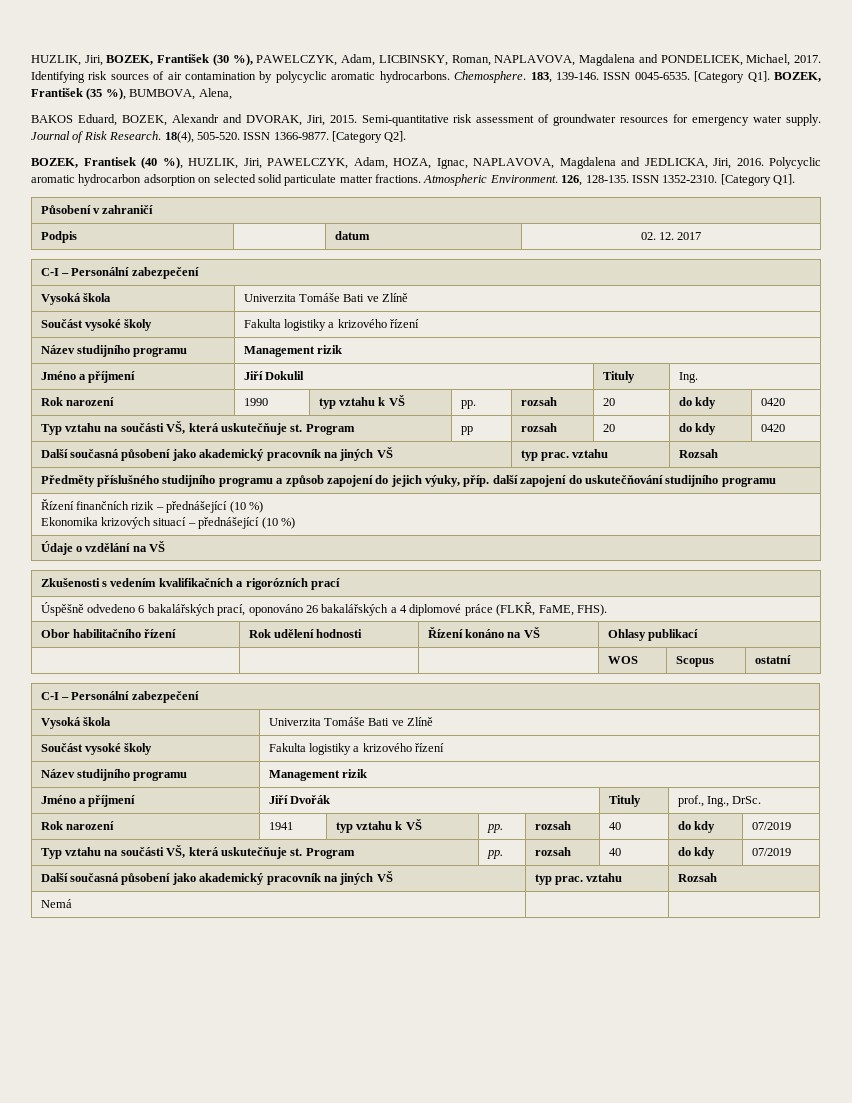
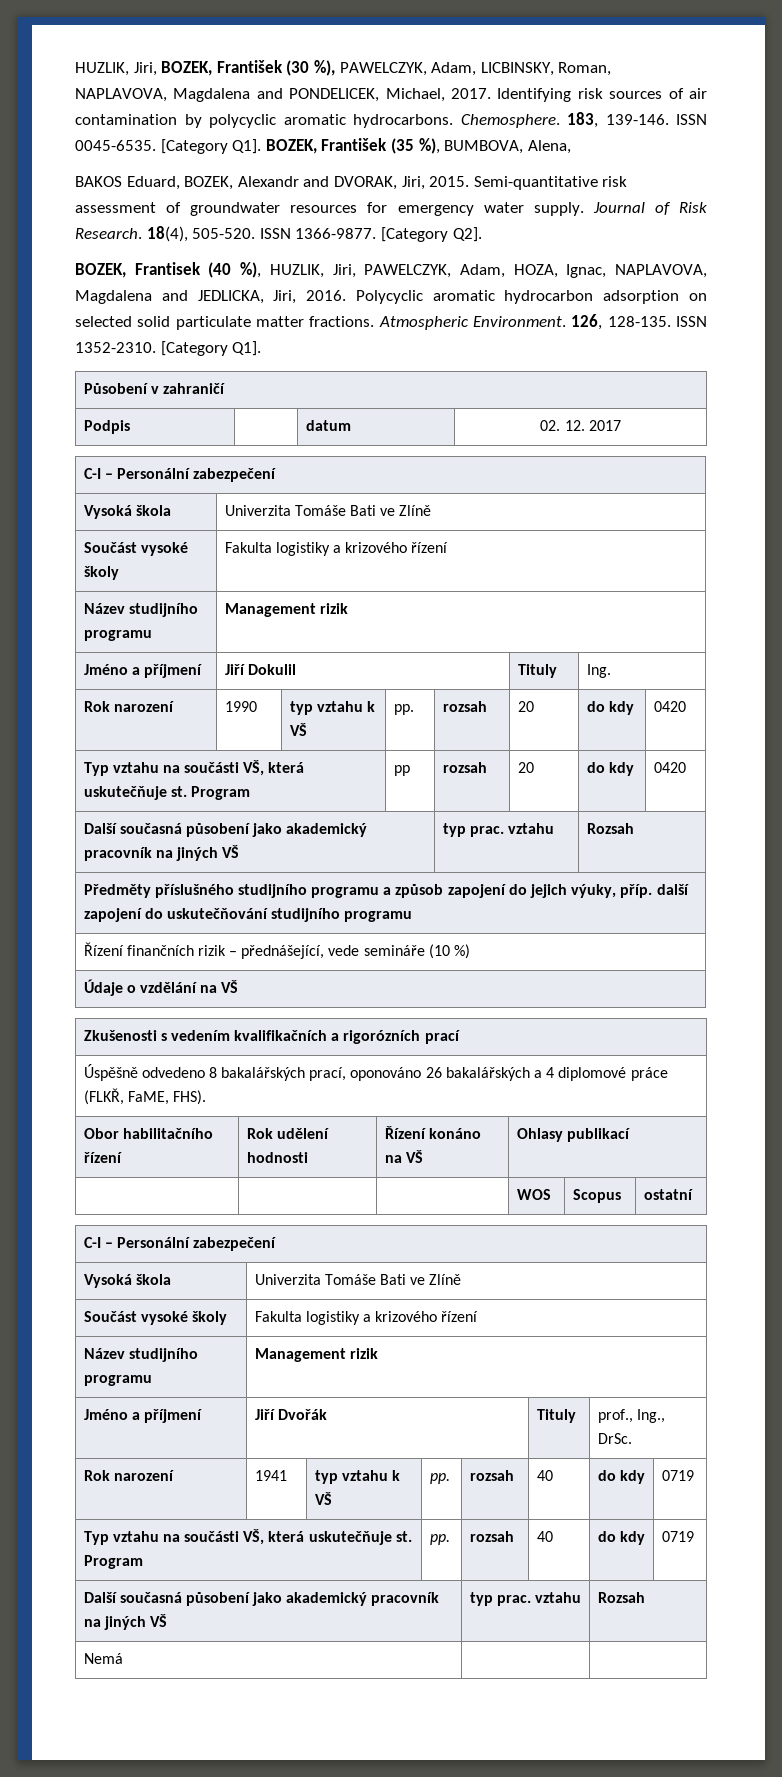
[166,501,263,513] [40,517,260,529] přednášející (10 %) // Ekonomika krizových situací – přednášející -> [241,945,425,959] přednášející, vede semináře
[138,605,145,613] 6 -> [208,1067,217,1078] 8
[751,822,791,830] 07/2019 -> [661,1470,694,1481] 0719
[751,848,791,856] 07/2019 -> [661,1531,694,1542] 0719

